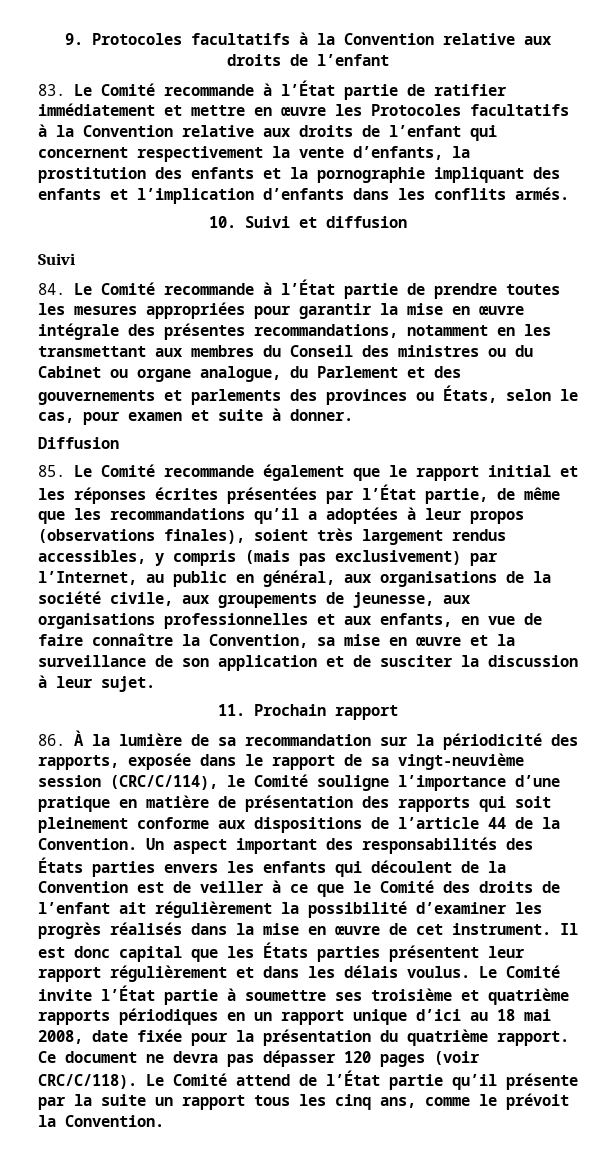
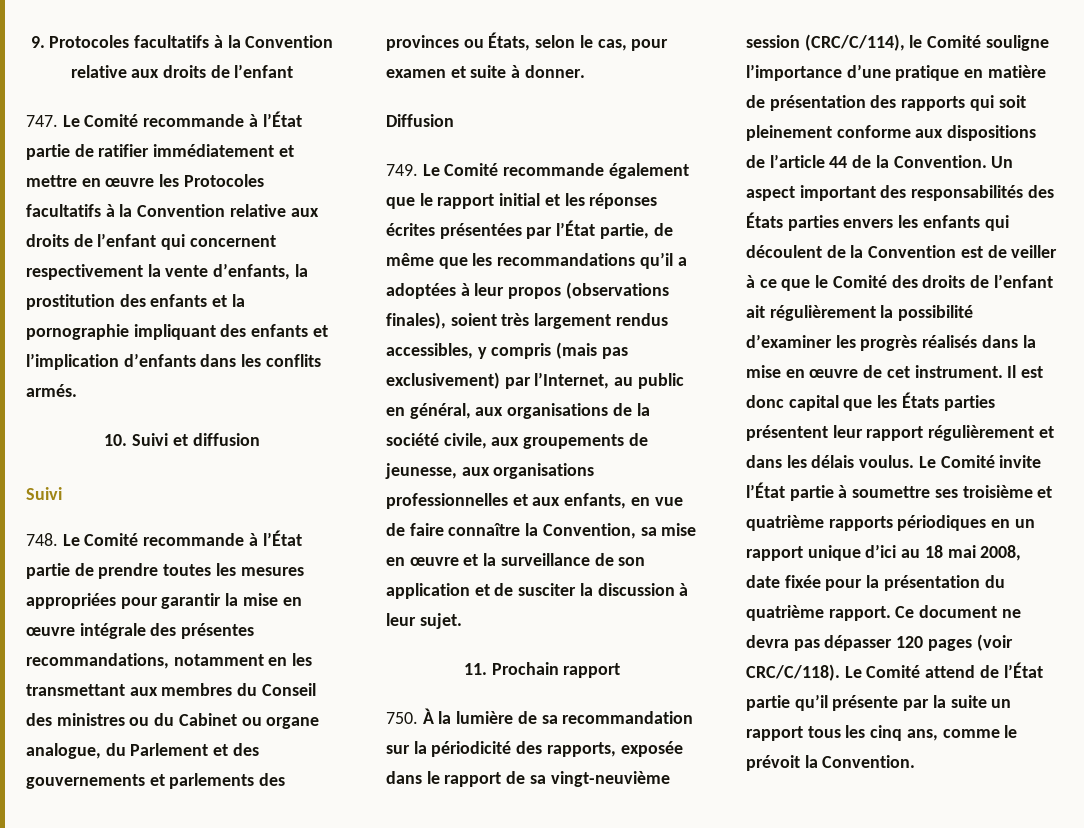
[38,84,65,96] 83. -> [26,115,58,127] 747.
[38,283,65,295] 84. -> [26,533,58,546] 748.
[38,465,65,477] 85. -> [386,164,418,176] 749.
[38,734,65,746] 86. -> [386,712,418,724] 750.

